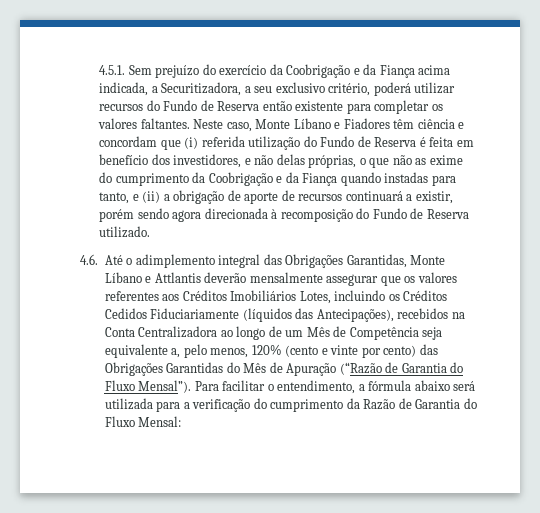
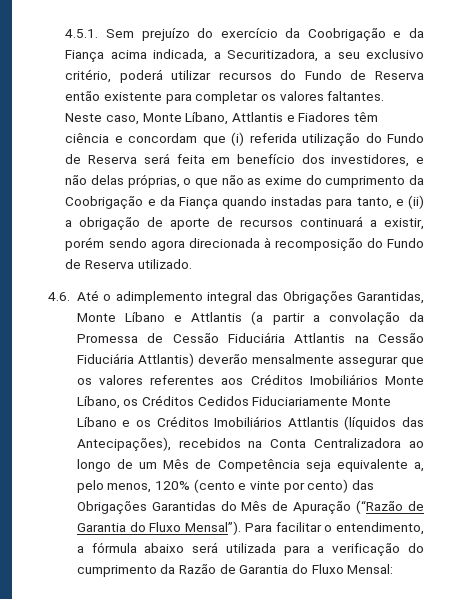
[293,118,331,129] Líbano -> [185,112,284,125] Líbano, Attlantis
[419,137,426,147] é -> [143,153,170,164] será
(201, 277) none -> [251,311,424,325] [76,332,424,343] [76,353,194,367] (a partir a convolação da Promessa de Cessão Fiduciária Attlantis na Cessão Fiduciária Attlantis)
[299,290,386,304] Lotes, incluindo -> [385,376,424,385] [76,396,120,409] Monte Líbano,
(240, 313) none -> [351,397,391,406] [76,416,339,427] Monte Líbano e os Créditos Imobiliários Attlantis

